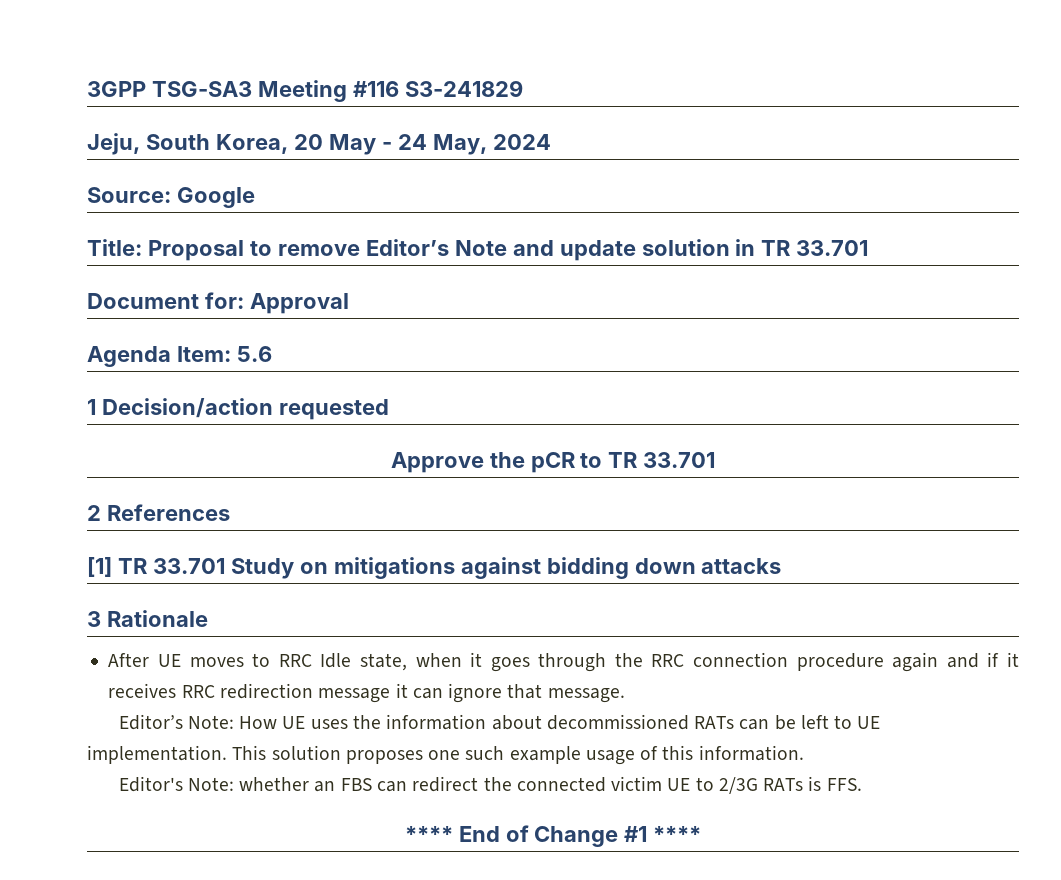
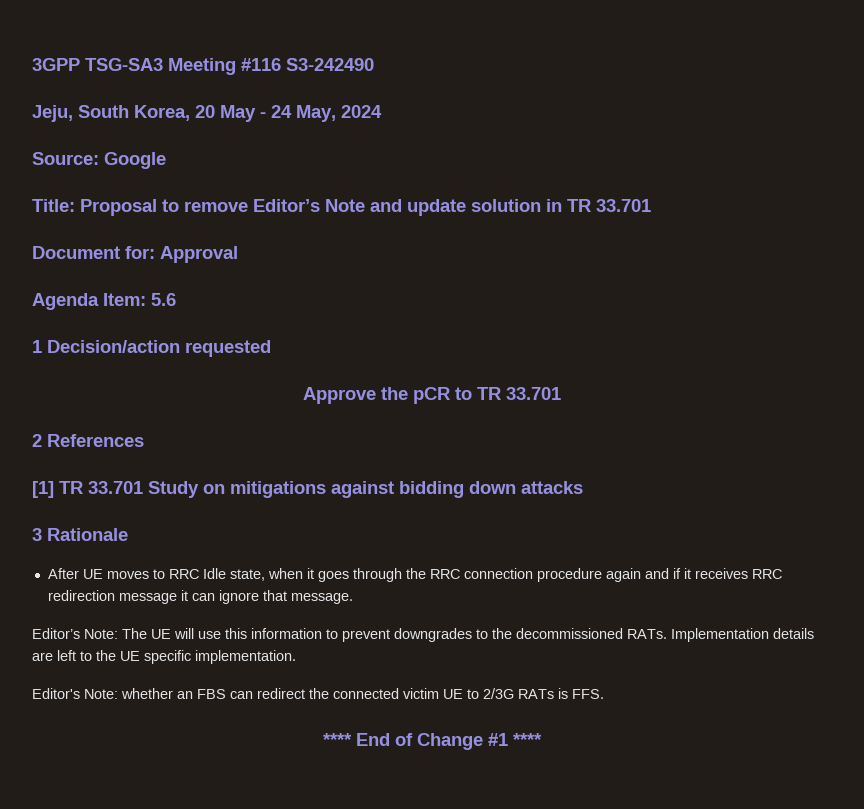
[404,80,523,97] S3-241829 -> [286,58,374,71] S3-242490
[239,714,881,730] [87,745,804,765] How UE uses the information about decommissioned RATs can be left to UE implementation. This solution proposes one such example usage of this information. -> [122,628,814,642] [32,650,296,664] The UE will use this information to prevent downgrades to the decommissioned RATs. Implementation details are left to the UE specific implementation.

